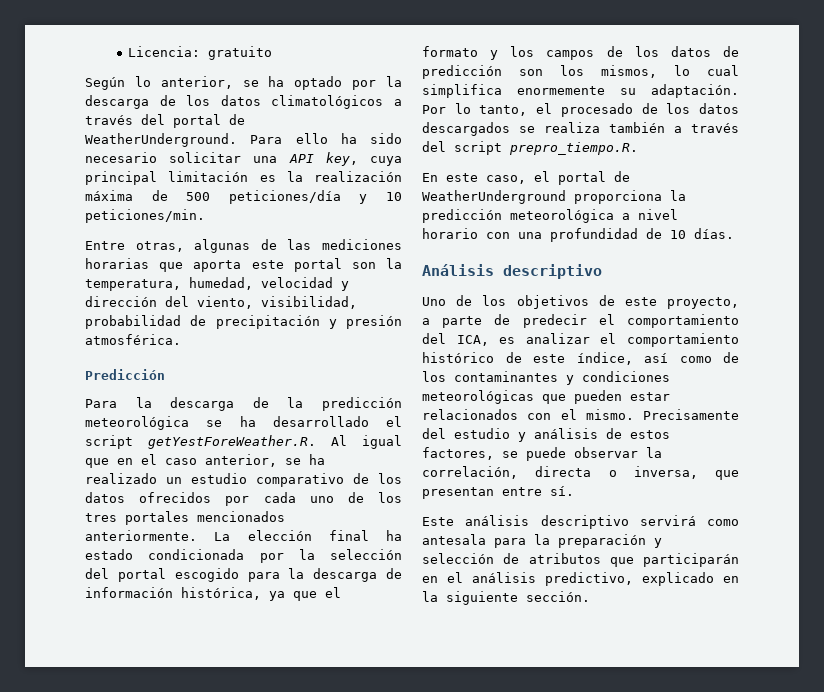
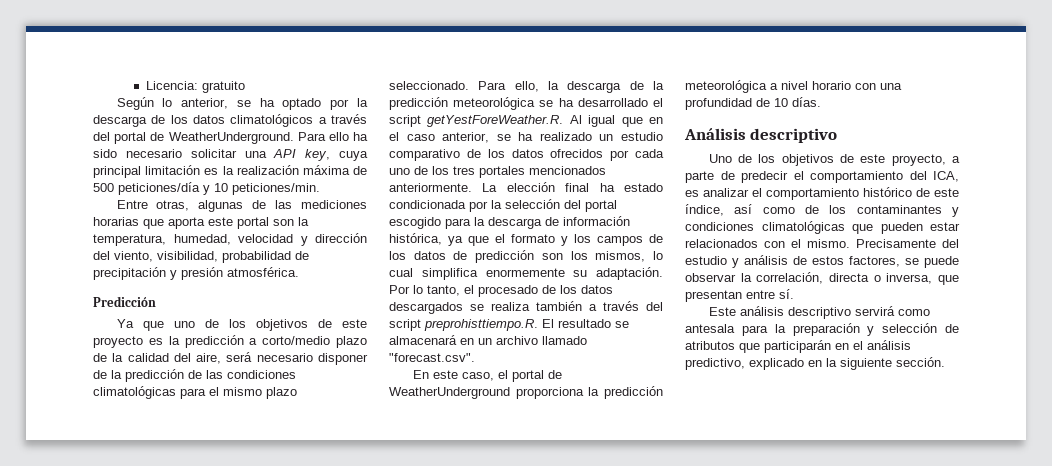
[85,399,117,408] Para -> [116,319,367,331] [93,335,367,348] [93,352,368,365] [93,369,296,382] [93,386,297,399] [389,81,539,92] Ya que uno de los objetivos de este proyecto es la predicción a corto/medio plazo de la calidad del aire, será necesario disponer de la predicción de las condiciones climatológicas para el mismo plazo seleccionado. Para ello,
[509,142,638,155] prepro_tiempo.R. -> [424,319,629,331] [389,335,587,345] [389,353,475,362] preprohisttiempo.R. El resultado se almacenará en un archivo llamado "forecast.csv".
[422,390,534,404] meteorológicas -> [761,221,845,234] climatológicas

